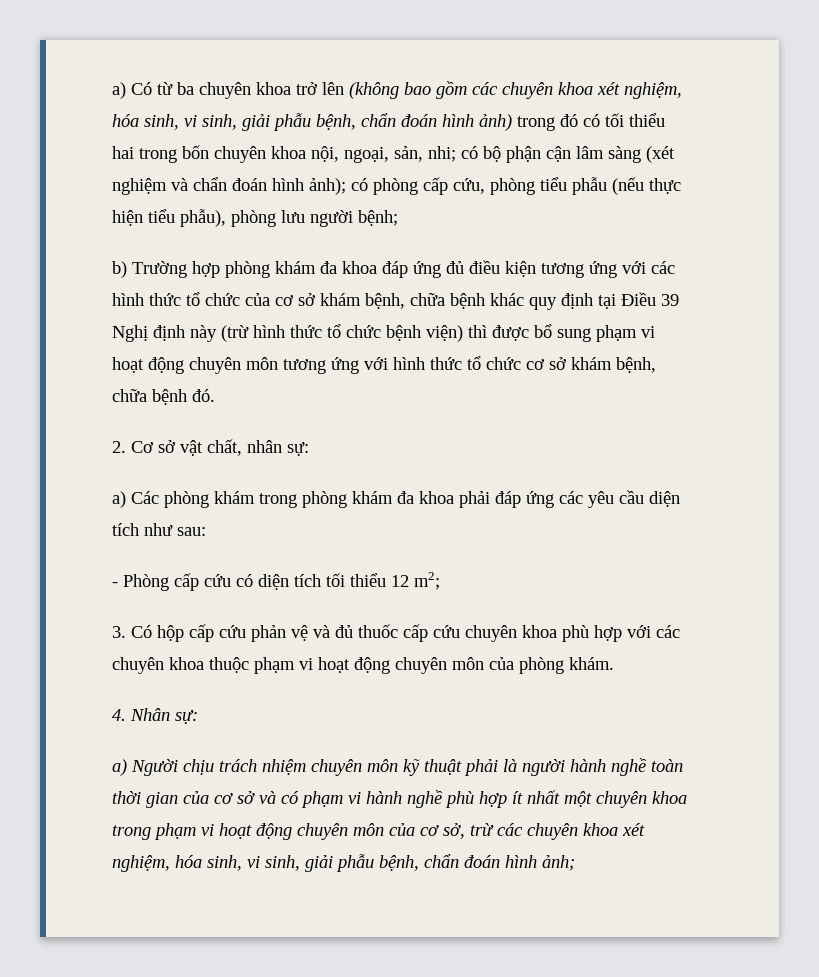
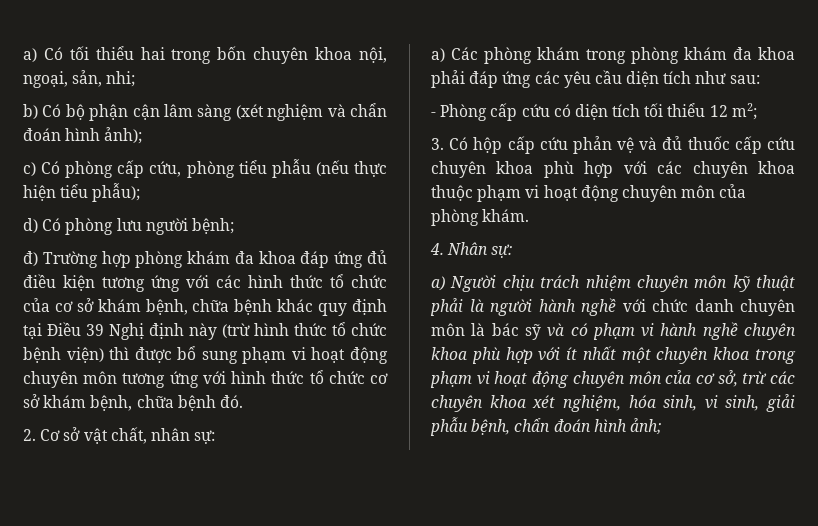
[157,81,682,99] [112,113,600,131] từ ba chuyên khoa trở lên (không bao gồm các chuyên khoa xét nghiệm, hóa sinh, vi sinh, giải phẫu bệnh, chẩn đoán hình ảnh) trong đó có -> (63, 53) none
[461,146,478,159] có -> [23,104,62,119] // b) Có
[351,178,368,191] có -> [23,161,61,176] // c) Có
[180,209,226,227] phẫu), -> [92,183,141,202] [23,218,62,233] phẫu); // d) Có
[112,261,127,278] b) -> [23,251,38,266] đ)
[651,759,683,772] [112,791,255,808] toàn thời gian của cơ sở -> [622,299,795,316] [431,323,541,340] với chức danh chuyên môn là bác sỹ
[445,791,507,808] phù hợp -> [744,323,796,340] [431,347,561,364] chuyên khoa phù hợp với

